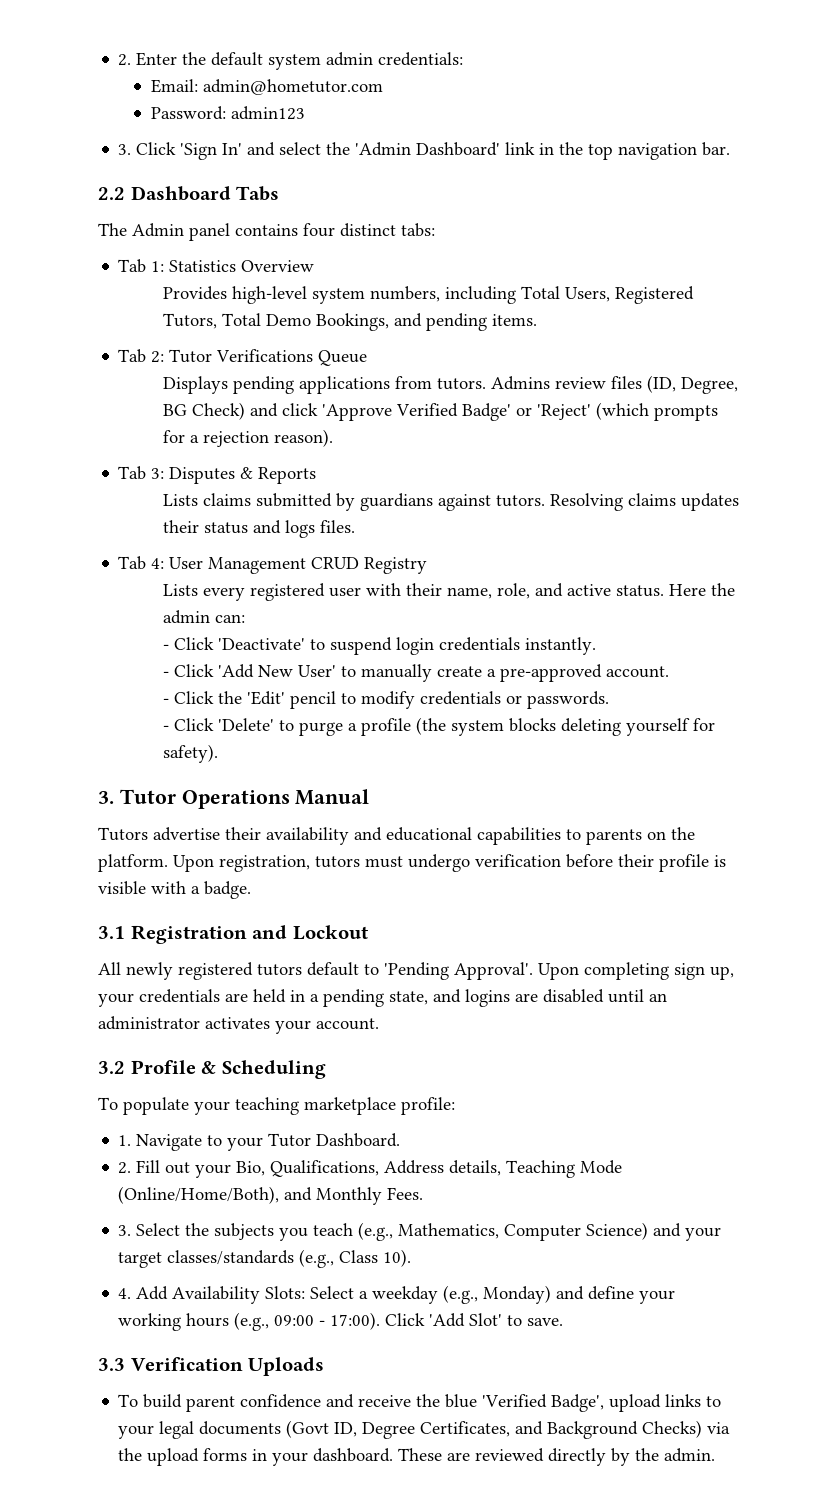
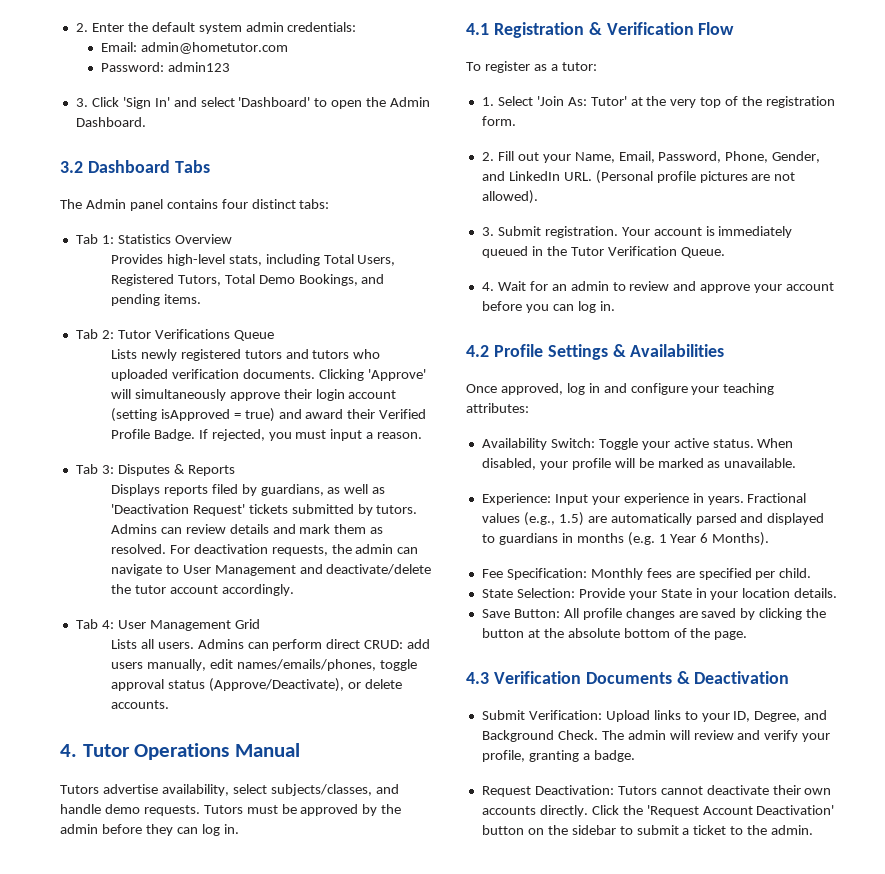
[326,142,731,160] [98,187,125,200] the 'Admin Dashboard' link in the top navigation bar. // 2.2 -> [238,97,431,109] [75,117,146,127] [60,161,83,173] 'Dashboard' to open the Admin Dashboard. // 3.2
[312,286,441,304] system numbers, -> [228,255,262,266] stats,
[163,375,739,394] [163,402,719,421] [163,429,334,447] Displays pending applications from tutors. Admins review files (ID, Degree, BG Check) and click 'Approve Verified Badge' or 'Reject' (which prompts for a rejection reason). -> [110,349,381,361] [110,369,426,381] [110,389,397,401] [110,408,427,422] [110,429,423,441] Lists newly registered tutors and tutors who uploaded verification documents. Clicking 'Approve' will simultaneously approve their login account (setting isApproved = true) and award their Verified Profile Badge. If rejected, you must input a reason.
[163,493,740,511] [163,520,356,538] Lists claims submitted by guardians against tutors. Resolving claims updates their status and logs files. -> [110,484,386,496] [110,504,418,516] [110,524,384,534] [110,544,419,556] [110,564,432,576] [110,584,294,596] Displays reports filed by guardians, as well as 'Deactivation Request' tickets submitted by tutors. Admins can review details and mark them as resolved. For deactivation requests, the admin can navigate to User Management and deactivate/delete the tutor account accordingly.
[311,557,428,574] [163,583,736,601] [163,610,246,624] [163,637,597,655] [163,664,670,682] [163,691,610,709] [163,717,716,736] [163,744,219,763] [98,791,114,804] CRUD Registry // Lists every registered user with their name, role, and active status. Here the admin can: // - Click 'Deactivate' to suspend login credentials instantly. // - Click 'Add New User' to manually create a pre-approved account. // - Click the 'Edit' pencil to modify credentials or passwords. // - Click 'Delete' to purge a profile (the system blocks deleting yourself for safety). // 3. -> [234,619,260,629] [110,639,431,651] [110,659,417,671] [110,678,402,692] [110,700,169,709] [60,744,77,757] Grid // Lists all users. Admins can perform direct CRUD: add users manually, edit names/emails/phones, toggle approval status (Approve/Deactivate), or delete accounts. // 4.
[225,827,695,845] [98,854,726,872] [98,881,251,899] [98,925,368,944] [98,962,734,980] [98,989,667,1007] [98,1016,379,1034] [98,1060,326,1079] [98,1097,455,1115] [118,1133,401,1151] [118,1160,623,1178] [118,1186,424,1205] [118,1222,722,1241] [118,1249,412,1268] [118,1285,676,1304] [118,1312,564,1331] [98,1357,325,1376] [118,1394,722,1412] [118,1420,731,1439] [118,1448,631,1466] their availability and educational capabilities to parents on the platform. Upon registration, tutors must undergo verification before their profile is visible with a badge. // 3.1 Registration and Lockout // All newly registered tutors default to 'Pending Approval'. Upon completing sign up, your credentials are held in a pending state, and logins are disabled until an administrator activates your account. // 3.2 Profile & Scheduling // To populate your teaching marketplace profile: // 1. Navigate to your Tutor Dashboard. // 2. Fill out your Bio, Qualifications, Address details, Teaching Mode (Online/Home/Both), and Monthly Fees. // 3. Select the subjects you teach (e.g., Mathematics, Computer Science) and your target classes/standards (e.g., Class 10). // 4. Add Availability Slots: Select a weekday (e.g., Monday) and define your working hours (e.g., 09:00 - 17:00). Click 'Add Slot' to save. // 3.3 Verification Uploads // To build parent confidence and receive the blue 'Verified Badge', upload links to your legal documents (Govt ID, Degree Certificates, and Background Checks) via the upload forms in your dashboard. These are reviewed directly by -> [161,784,399,796] [60,804,402,816] [60,824,239,836] [466,22,735,38] [466,61,597,73] [481,96,836,108] [481,116,516,126] [481,151,821,163] [481,170,796,184] [481,190,538,204] [481,226,793,238] [481,246,725,258] [481,281,835,293] [481,301,615,313] [466,344,725,360] [466,383,775,395] [466,403,529,413] [481,438,794,450] [481,458,797,470] [481,493,807,505] [481,512,825,526] [481,532,770,546] [481,568,812,580] [481,588,838,600] [481,608,827,620] [481,628,748,640] [466,671,790,684] [481,710,828,722] [481,730,831,742] [481,750,635,762] [481,785,832,797] [481,805,835,817] [481,825,744,835] availability, select subjects/classes, and handle demo requests. Tutors must be approved by the admin before they can log in. // 4.1 Registration & Verification Flow // To register as a tutor: // 1. Select 'Join As: Tutor' at the very top of the registration form. // 2. Fill out your Name, Email, Password, Phone, Gender, and LinkedIn URL. (Personal profile pictures are not allowed). // 3. Submit registration. Your account is immediately queued in the Tutor Verification Queue. // 4. Wait for an admin to review and approve your account before you can log in. // 4.2 Profile Settings & Availabilities // Once approved, log in and configure your teaching attributes: // Availability Switch: Toggle your active status. When disabled, your profile will be marked as unavailable. // Experience: Input your experience in years. Fractional values (e.g., 1.5) are automatically parsed and displayed to guardians in months (e.g. 1 Year 6 Months). // Fee Specification: Monthly fees are specified per child. // State Selection: Provide your State in your location details. // Save Button: All profile changes are saved by clicking the button at the absolute bottom of the page. // 4.3 Verification Documents & Deactivation // Submit Verification: Upload links to your ID, Degree, and Background Check. The admin will review and verify your profile, granting a badge. // Request Deactivation: Tutors cannot deactivate their own accounts directly. Click the 'Request Account Deactivation' button on the sidebar to submit a ticket to

